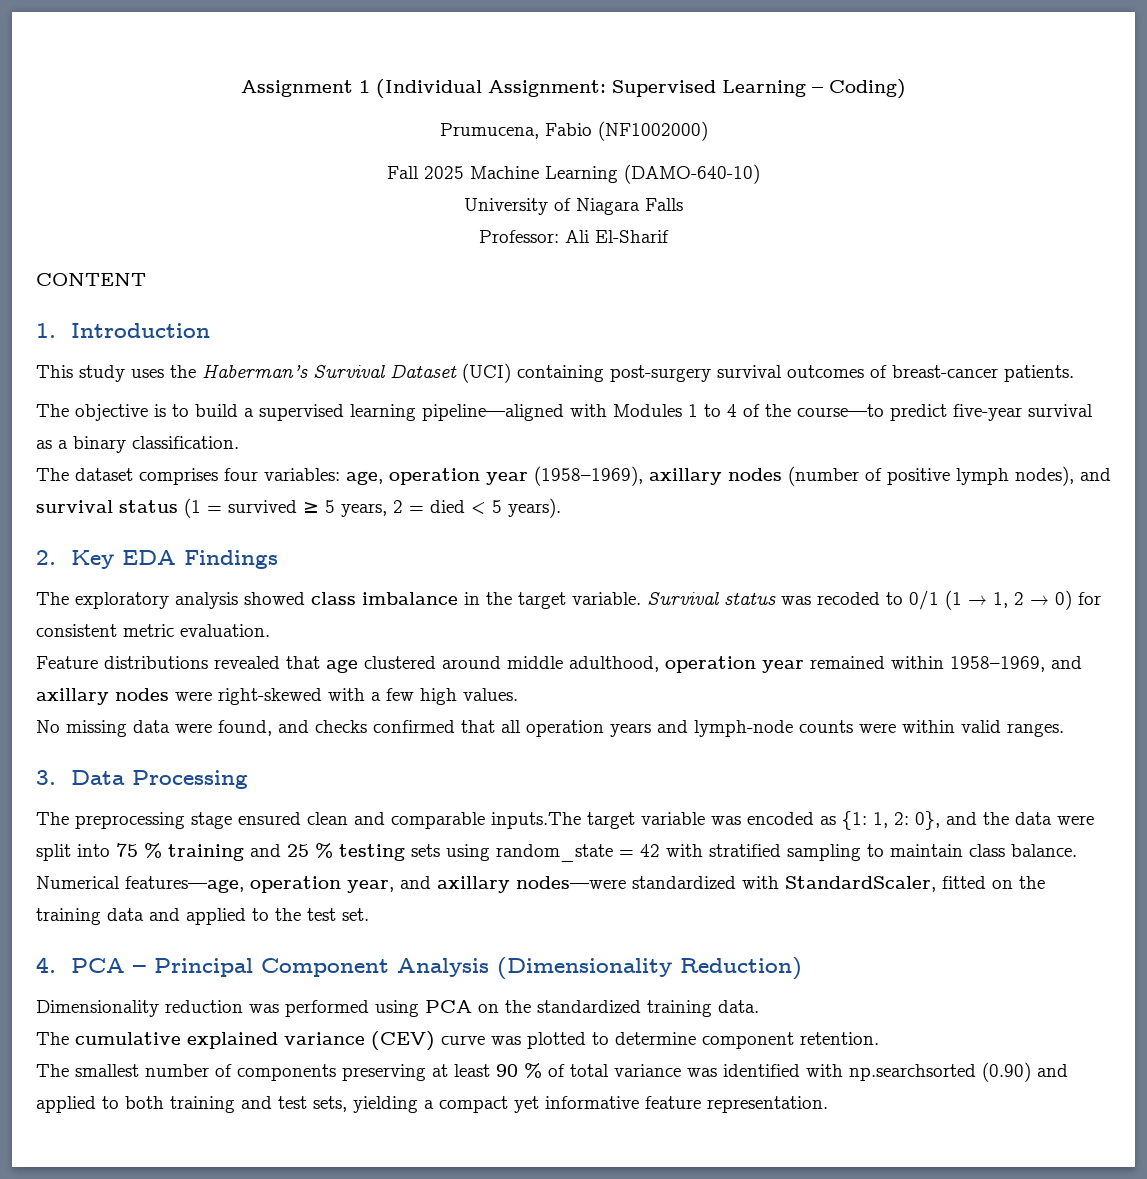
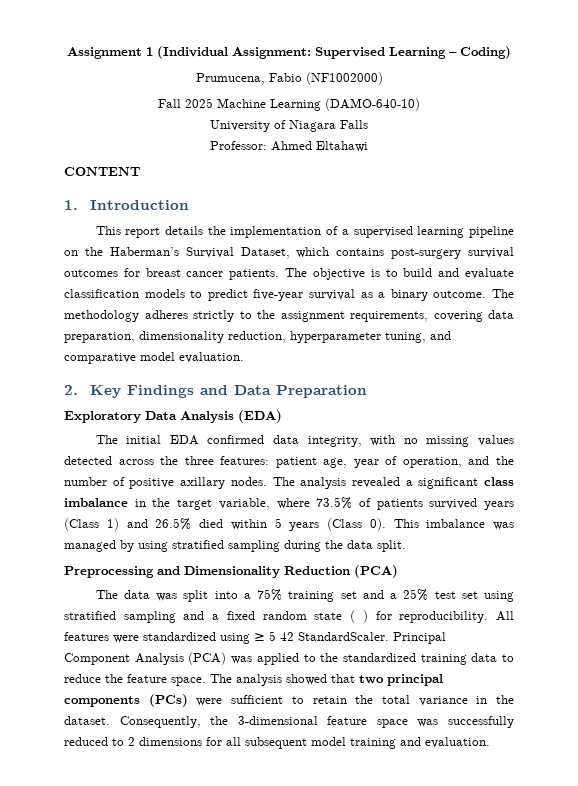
[565,230,669,243] Ali El-Sharif -> [271,141,368,152] Ahmed Eltahawi
[79,363,998,383] study uses the Haberman’s Survival Dataset (UCI) containing post-surgery survival outcomes of breast-cancer -> [125,226,514,238] [64,247,514,259] [64,268,224,277] report details the implementation of a supervised learning pipeline on the Haberman’s Survival Dataset, which contains post-surgery survival outcomes for breast cancer
(1074, 373) // -> (280, 274) none
[244,404,884,421] a supervised learning pipeline—aligned with Modules 1 to 4 of the course—to -> [438,268,514,279] [64,289,203,298] and evaluate classification models to
[132,436,239,449] [36,466,1111,486] [36,498,561,518] classification. // The dataset comprises four variables: age, operation year (1958–1969), axillary nodes (number of positive lymph nodes), and survival status (1 = survived ≥ 5 years, 2 = died < 5 years). -> [433,289,515,298] [64,310,514,322] [64,331,451,343] [64,352,244,364] outcome. The methodology adheres strictly to the assignment requirements, covering data preparation, dimensionality reduction, hyperparameter tuning, and comparative model evaluation.
[121,550,176,565] EDA -> (121, 391) none
[36,592,305,609] // The exploratory analysis showed -> [199,385,367,398] [64,410,282,423] [95,435,514,447] [64,456,514,468] [64,477,479,489] and Data Preparation // Exploratory Data Analysis (EDA) // The initial EDA confirmed data integrity, with no missing values detected across the three features: patient age, year of operation, and the number of positive axillary nodes. The analysis revealed a significant
[572,590,1101,610] [36,624,270,637] [36,656,1082,673] [36,688,518,705] [36,720,1064,737] [36,770,248,789] [36,811,1094,830] [36,843,1077,862] [36,876,1045,893] [36,908,369,925] [36,957,802,980] [36,1000,759,1017] [36,1031,879,1051] [36,1062,1068,1082] [36,1096,828,1113] variable. Survival status was recoded to 0/1 (1 → 1, 2 → 0) for consistent metric evaluation. // Feature distributions revealed that age clustered around middle adulthood, operation year remained within 1958–1969, and axillary nodes were right-skewed with a few high values. // No missing data were found, and checks confirmed that all operation years and lymph-node counts were within valid ranges. // 3. Data Processing // The preprocessing stage ensured clean and comparable inputs.The target variable was encoded as {1: 1, 2: 0}, and the data were split into 75 % training and 25 % testing sets using random_state = 42 with stratified sampling to maintain class balance. Numerical features—age, operation year, and axillary nodes—were standardized with StandardScaler, fitted on the training data and applied to the test set. // 4. PCA – Principal Component Analysis (Dimensionality Reduction) // Dimensionality reduction was performed using PCA on the standardized training data. // The cumulative explained variance (CEV) curve was plotted to determine component retention. // The smallest number of components preserving at least 90 % of total variance was identified with np.searchsorted (0.90) and applied to both training and test sets, yielding a compact yet informative feature representation. -> [218,497,514,510] [64,518,514,531] [64,540,406,552] [64,565,398,578] [95,589,514,602] [64,610,514,623] [64,631,446,644] [64,652,514,665] [64,674,443,686] [64,694,514,707] [64,716,514,728] [64,737,490,749] variable, where 73.5% of patients survived years (Class 1) and 26.5% died within 5 years (Class 0). This imbalance was managed by using stratified sampling during the data split. // Preprocessing and Dimensionality Reduction (PCA) // The data was split into a 75% training set and a 25% test set using stratified sampling and a fixed random state ( ) for reproducibility. All features were standardized using ≥ 5 42 StandardScaler. Principal Component Analysis (PCA) was applied to the standardized training data to reduce the feature space. The analysis showed that two principal components (PCs) were sufficient to retain the total variance in the dataset. Consequently, the 3-dimensional feature space was successfully reduced to 2 dimensions for all subsequent model training and evaluation.

